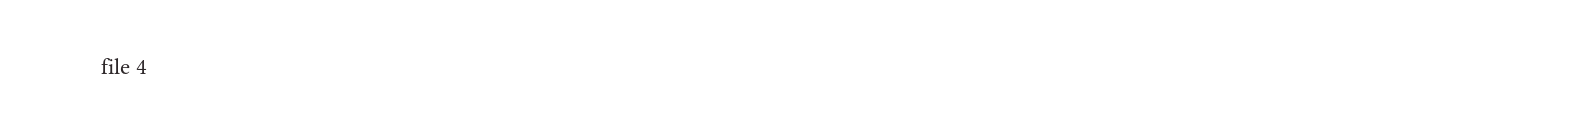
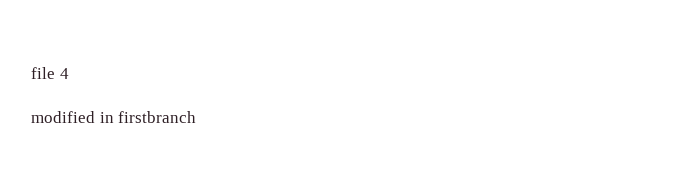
(148, 67) none -> [31,111,197,123] // modified in firstbranch

